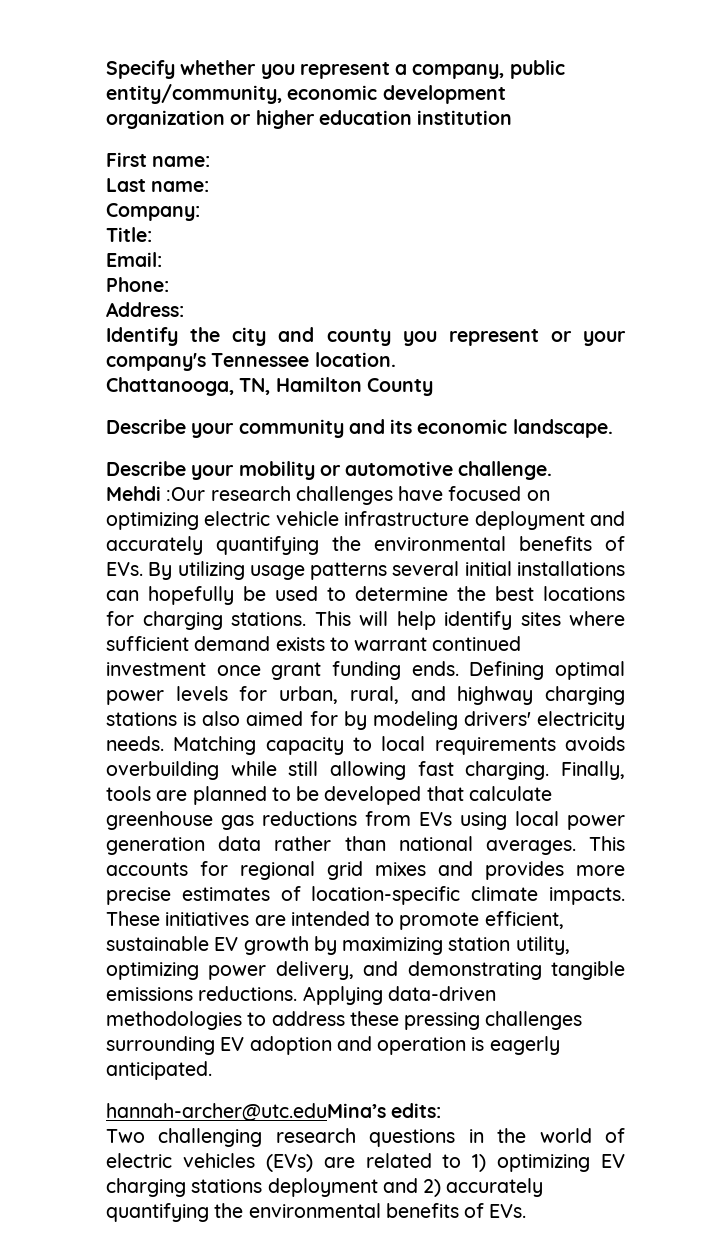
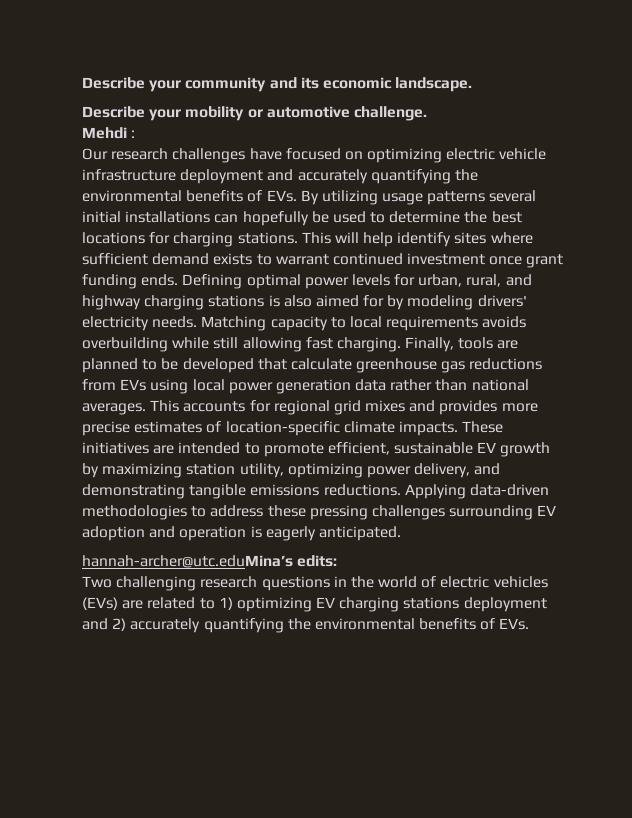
[106,60,565,79] [106,84,506,104] [106,110,513,129] [106,152,211,167] [106,178,210,192] [106,203,200,221] [106,227,152,242] [106,252,162,267] [106,277,169,292] [106,302,184,317] [106,327,626,346] [106,352,396,371] [106,377,433,396] Specify whether you represent a company, public entity/community, economic development organization or higher education institution // First name: // Last name: // Company: // Title: // Email: // Phone: // Address: // Identify the city and county you represent or your company's Tennessee location. // Chattanooga, TN, Hamilton County // -> (82, 83) none
[166,487,206,501] :Our -> [131,130,136,138] [82,148,108,160] : // Our

